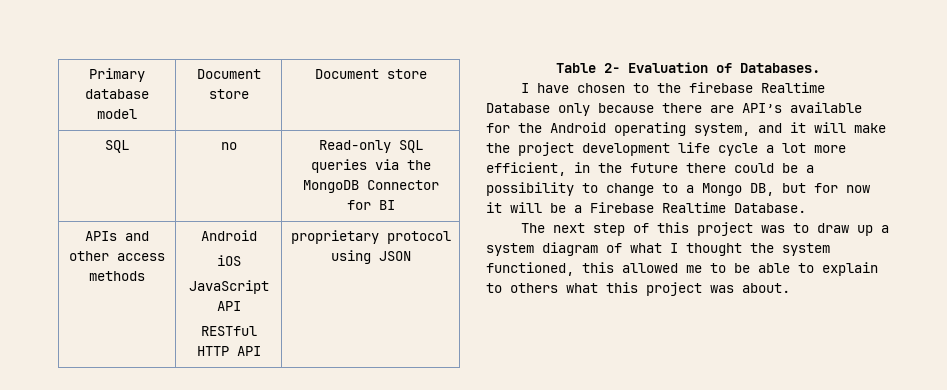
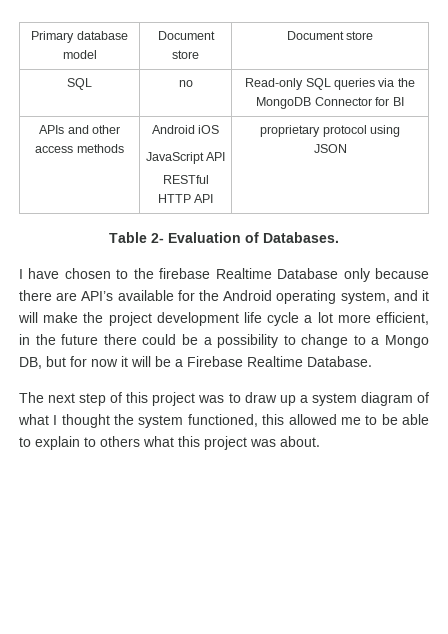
(257, 235) // -> (195, 129) none
(371, 257) none -> (400, 131) //

